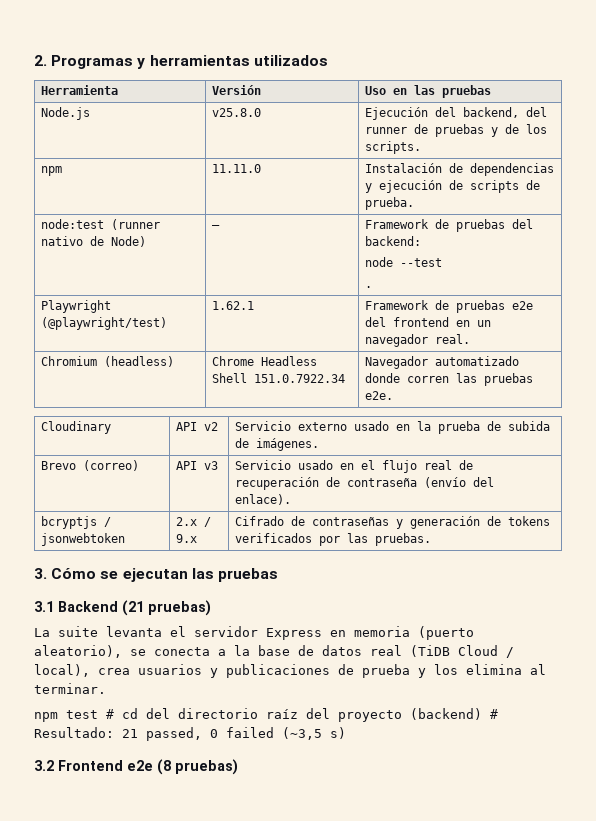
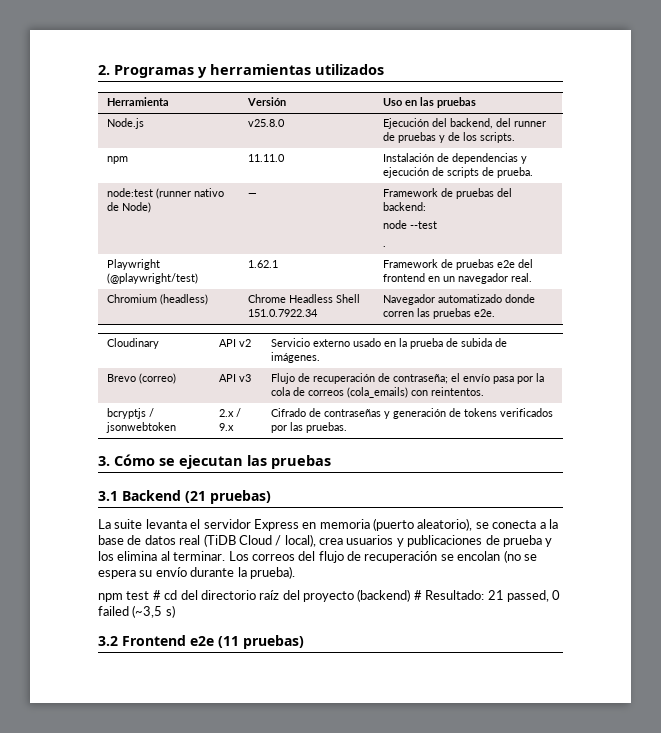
[234,460,473,473] [234,477,494,490] [234,494,291,505] Servicio usado en el flujo real de recuperación de contraseña (envío del enlace). -> [271,373,545,384] [271,387,485,398] Flujo de recuperación de contraseña; el envío pasa por la cola de correos (cola_emails) con reintentos.
(106, 688) none -> [228,550,537,563] [98,566,295,579] Los correos del flujo de recuperación se encolan (no se espera su envío durante la prueba).
[157,759,171,775] (8 -> [218,636,239,648] (11

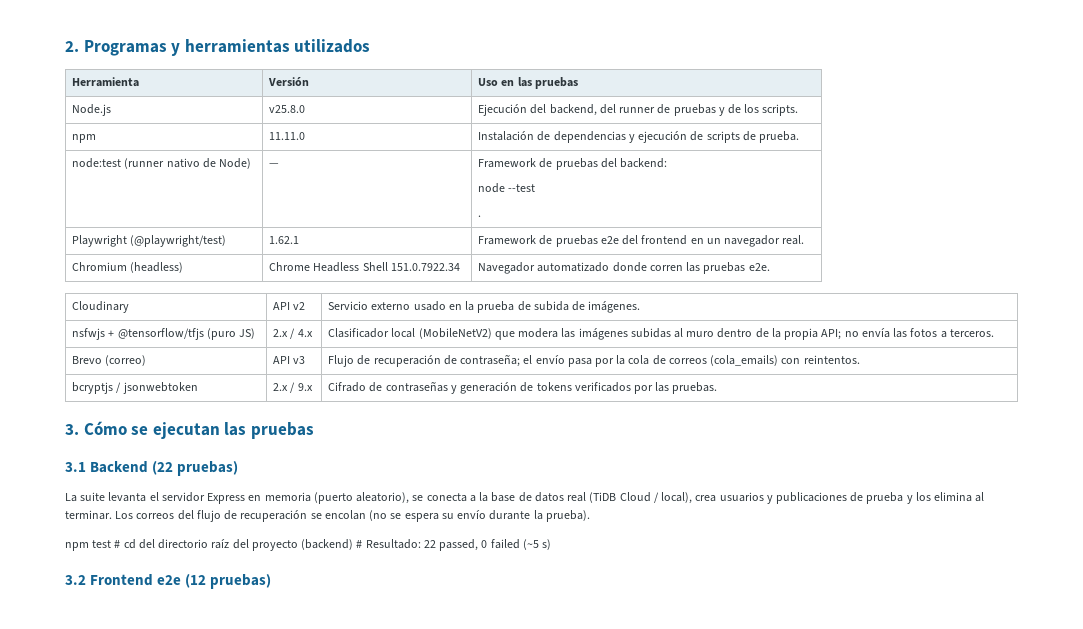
(321, 357) none -> [72,328,256,340] [273,328,313,339] [328,328,994,340] // nsfwjs + @tensorflow/tfjs (puro JS) | 2.x / 4.x | Clasificador local (MobileNetV2) que modera las imágenes subidas al muro dentro de la propia API; no envía las fotos a terceros.
[185,491,206,503] (21 -> [152,461,174,475] (22
[487,590,504,600] 21 -> [423,540,436,548] 22
[132,605,163,618] (~3,5 -> [522,539,539,550] (~5
[218,636,239,648] (11 -> [185,574,207,588] (12

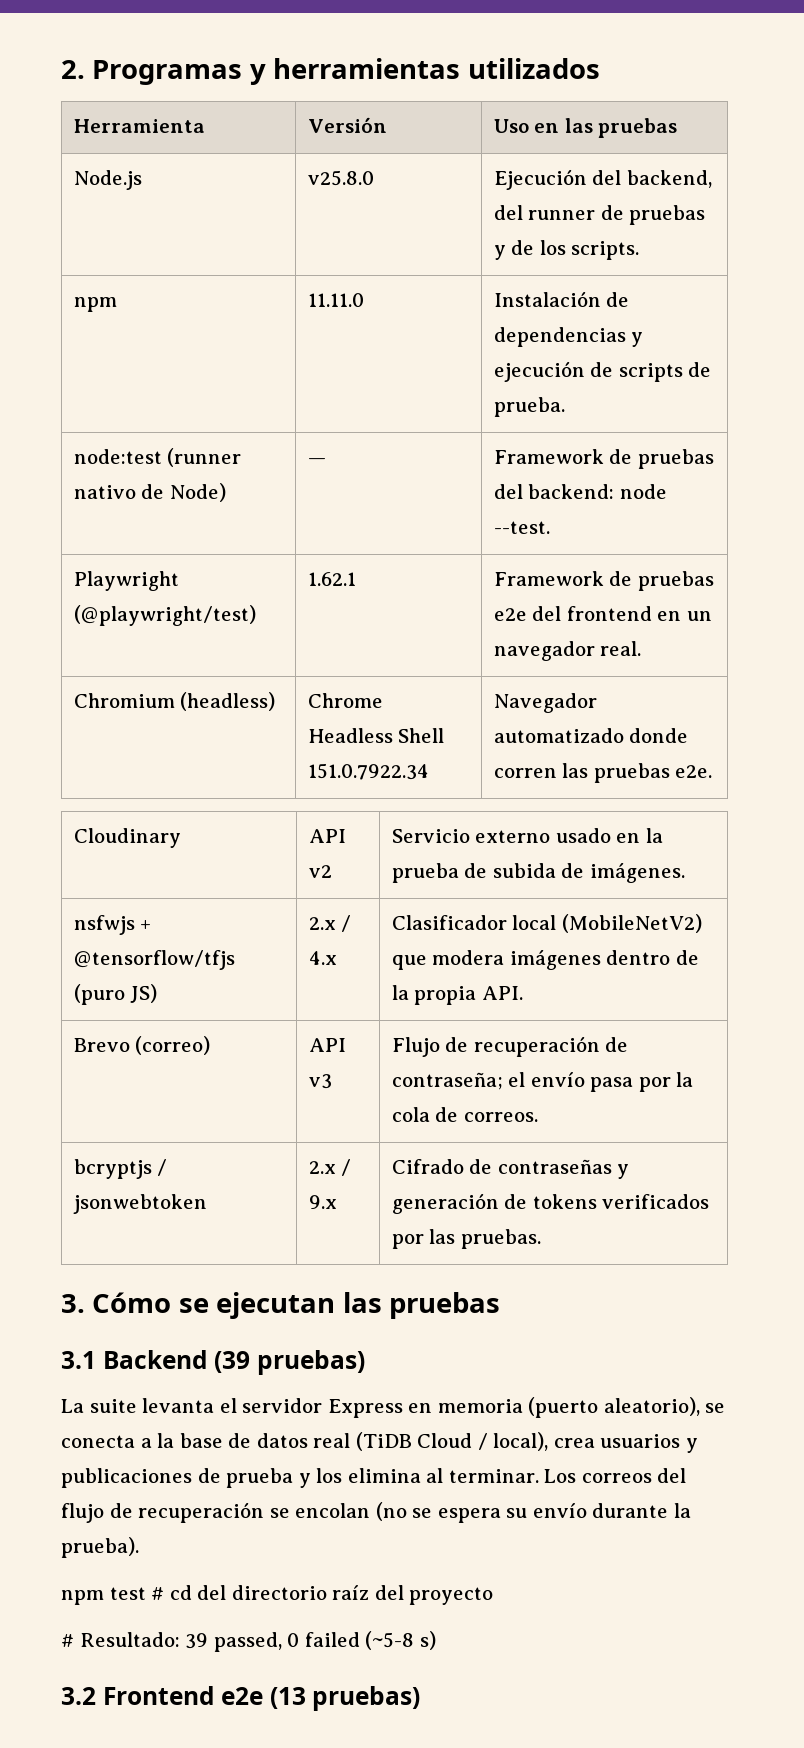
[478,183,536,193] [478,215,482,217] // node --test // . -> [619,484,667,499] [493,521,550,534] node --test.
[561,328,994,340] las imágenes subidas al muro dentro de la propia API; no envía las fotos a terceros. -> [509,950,699,970] [391,985,523,1005] imágenes dentro de la propia API.
[668,355,860,366] correos (cola_emails) con reintentos. -> [463,1112,538,1122] correos.
[152,461,174,475] (22 -> [214,1351,251,1373] (39
[301,539,354,550] (backend) -> (494, 1596) //
[423,540,436,548] 22 -> [185,1633,209,1649] 39
[522,539,539,550] (~5 -> [365,1631,415,1650] (~5-8
[185,574,207,588] (12 -> [269,1687,306,1709] (13

